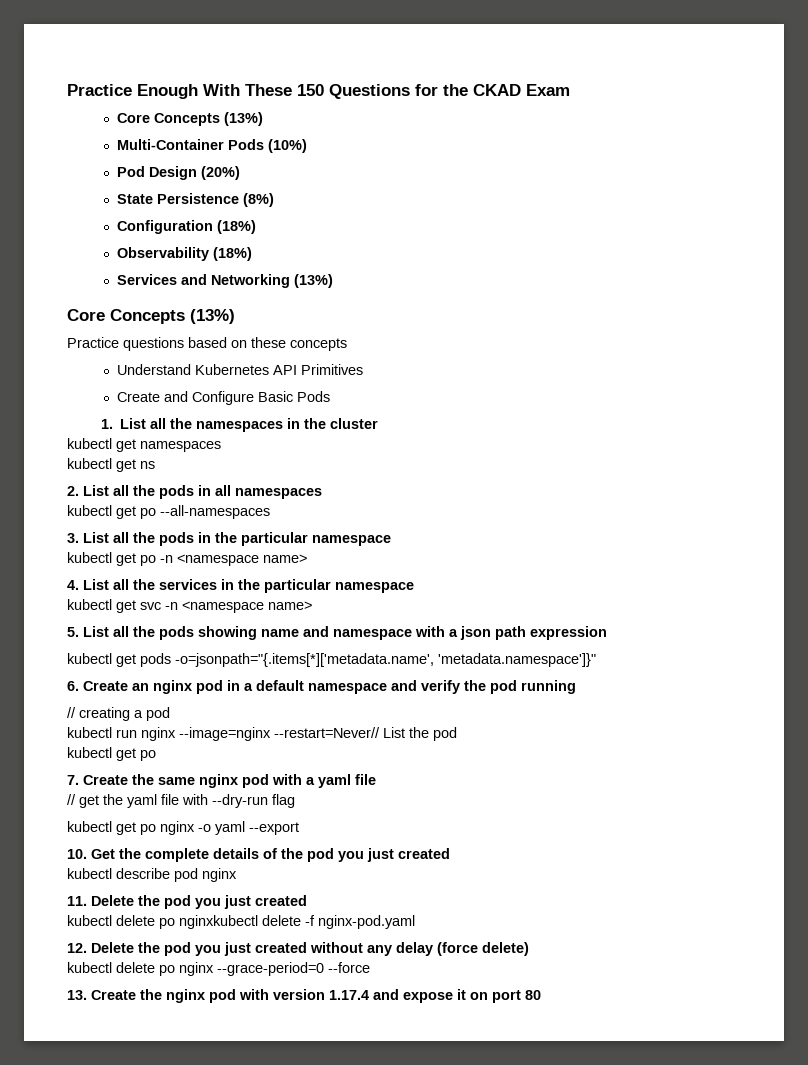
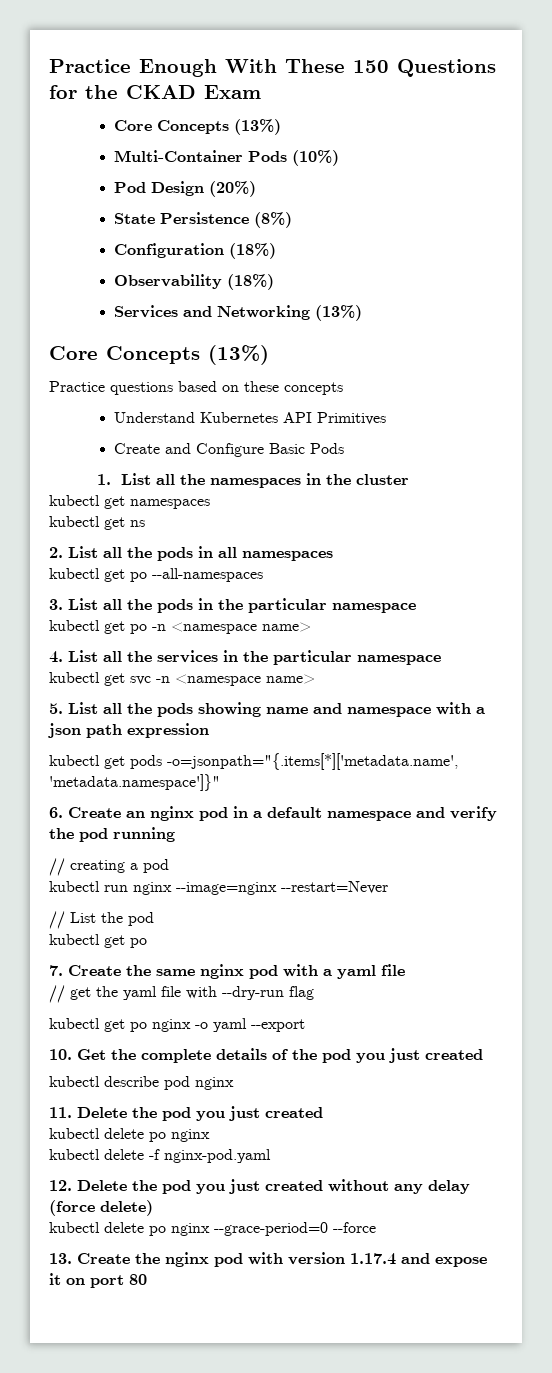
[274,727,380,738] --restart=Never// -> [281,881,388,894] [49,911,65,929] --restart=Never // //
[179,915,258,929] nginxkubectl -> [171,1129,210,1142] [49,1149,100,1160] nginx // kubectl

